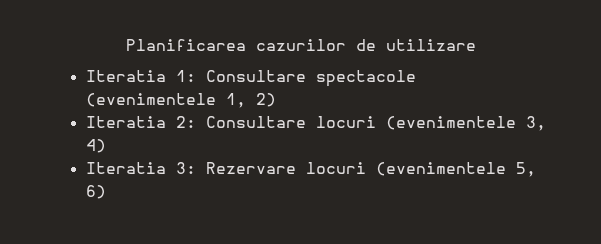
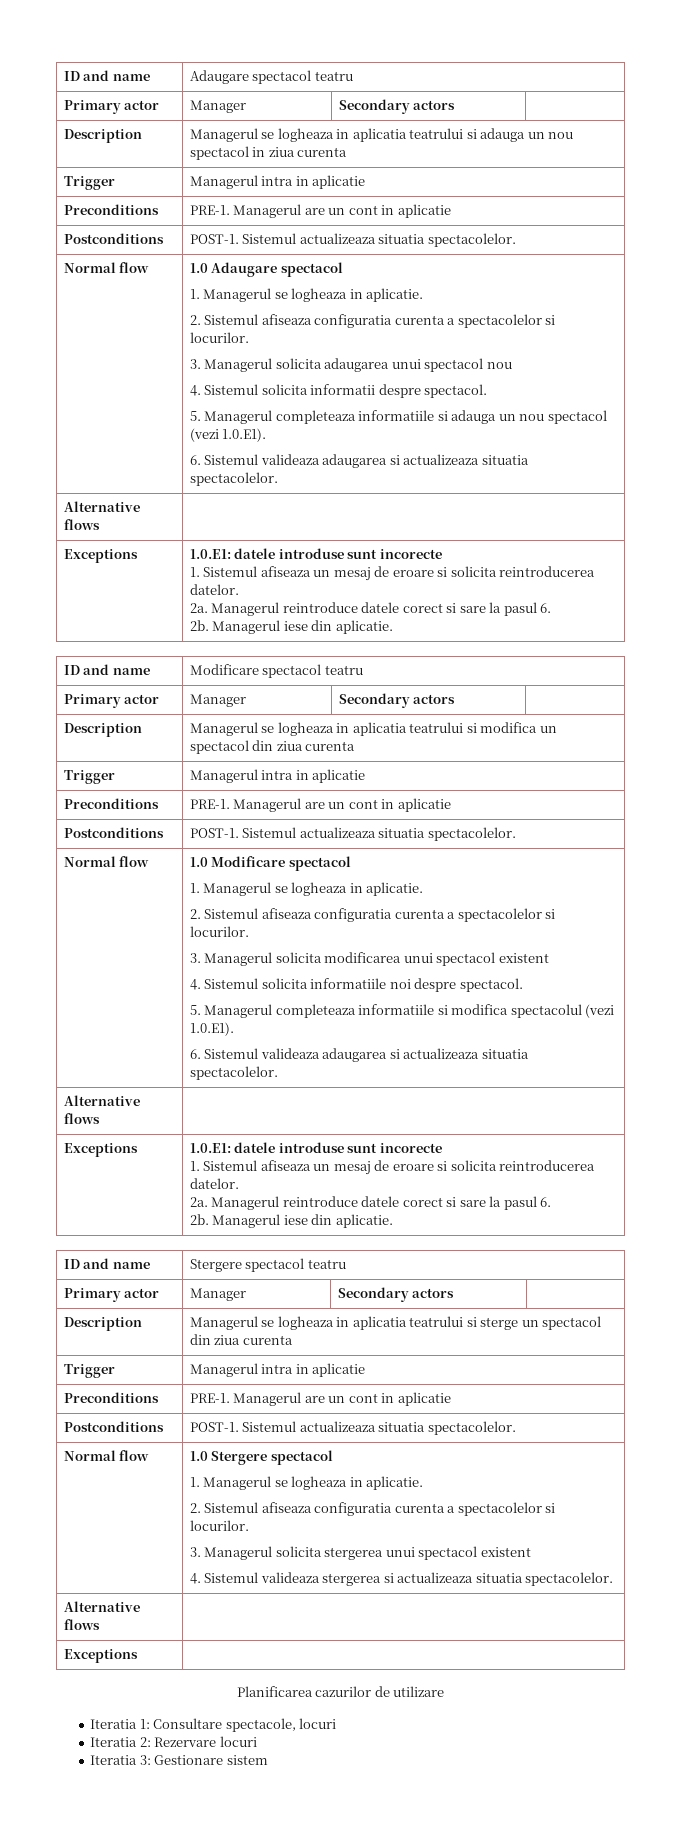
(125, 45) none -> [63,70,150,81] [189,70,353,84] [63,100,160,114] [189,100,246,113] [338,99,456,114] [63,129,142,143] [189,128,574,142] [189,146,348,160] [63,176,115,190] [189,175,366,189] [63,204,159,215] [189,204,451,218] [63,233,164,244] [189,233,516,247] [63,262,150,273] [189,262,343,277] [189,288,424,302] [189,314,556,328] [189,332,249,343] [189,358,512,372] [189,384,488,398] [189,410,607,424] [189,428,267,442] [189,454,529,468] [189,472,278,486] [63,501,140,512] [63,519,100,530] [63,549,138,563] [189,548,442,559] [189,566,596,581] [189,584,239,595] [189,602,552,616] [189,620,393,634] [63,664,150,675] [189,664,363,678] [63,694,160,708] [189,694,246,707] [338,693,456,708] [63,723,142,737] [189,722,557,736] [189,740,356,754] [63,770,115,784] [189,769,366,783] [63,798,159,809] [189,798,451,812] [63,827,164,838] [189,827,516,841] [63,856,150,867] [189,856,351,871] [189,882,424,896] [189,908,556,922] [189,926,249,937] [189,952,549,966] [189,978,523,992] [189,1004,615,1018] [189,1022,234,1036] [189,1048,529,1062] [189,1066,278,1080] [63,1095,140,1106] [63,1113,100,1124] [63,1143,138,1157] [189,1142,442,1153] [189,1160,596,1175] [189,1178,239,1189] [189,1196,552,1210] [189,1214,393,1228] [63,1258,150,1269] [189,1258,346,1272] [63,1288,160,1302] [189,1288,246,1301] [337,1287,455,1302] [63,1317,142,1331] [189,1316,602,1330] [189,1334,293,1345] [63,1364,115,1378] [189,1363,366,1377] [63,1392,159,1403] [189,1392,451,1406] [63,1421,164,1432] [189,1421,516,1435] [63,1450,150,1461] [189,1450,333,1465] [189,1476,424,1490] [189,1502,556,1516] [189,1520,249,1531] [189,1546,531,1560] [189,1572,614,1586] [63,1601,140,1612] [63,1619,100,1630] [63,1649,138,1663] ID and name | Adaugare spectacol teatru // Primary actor | Manager | Secondary actors | // Description | Managerul se logheaza in aplicatia teatrului si adauga un nou spectacol in ziua curenta // Trigger | Managerul intra in aplicatie // Preconditions | PRE-1. Managerul are un cont in aplicatie // Postconditions | POST-1. Sistemul actualizeaza situatia spectacolelor. // Normal flow | 1.0 Adaugare spectacol // 1. Managerul se logheaza in aplicatie. // 2. Sistemul afiseaza configuratia curenta a spectacolelor si locurilor. // 3. Managerul solicita adaugarea unui spectacol nou // 4. Sistemul solicita informatii despre spectacol. // 5. Managerul completeaza informatiile si adauga un nou spectacol (vezi 1.0.E1). // 6. Sistemul valideaza adaugarea si actualizeaza situatia spectacolelor. // Alternative flows | // Exceptions | 1.0.E1: datele introduse sunt incorecte // 1. Sistemul afiseaza un mesaj de eroare si solicita reintroducerea datelor. // 2a. Managerul reintroduce datele corect si sare la pasul 6. // 2b. Managerul iese din aplicatie. // ID and name | Modificare spectacol teatru // Primary actor | Manager | Secondary actors | // Description | Managerul se logheaza in aplicatia teatrului si modifica un spectacol din ziua curenta // Trigger | Managerul intra in aplicatie // Preconditions | PRE-1. Managerul are un cont in aplicatie // Postconditions | POST-1. Sistemul actualizeaza situatia spectacolelor. // Normal flow | 1.0 Modificare spectacol // 1. Managerul se logheaza in aplicatie. // 2. Sistemul afiseaza configuratia curenta a spectacolelor si locurilor. // 3. Managerul solicita modificarea unui spectacol existent // 4. Sistemul solicita informatiile noi despre spectacol. // 5. Managerul completeaza informatiile si modifica spectacolul (vezi 1.0.E1). // 6. Sistemul valideaza adaugarea si actualizeaza situatia spectacolelor. // Alternative flows | // Exceptions | 1.0.E1: datele introduse sunt incorecte // 1. Sistemul afiseaza un mesaj de eroare si solicita reintroducerea datelor. // 2a. Managerul reintroduce datele corect si sare la pasul 6. // 2b. Managerul iese din aplicatie. // ID and name | Stergere spectacol teatru // Primary actor | Manager | Secondary actors | // Description | Managerul se logheaza in aplicatia teatrului si sterge un spectacol din ziua curenta // Trigger | Managerul intra in aplicatie // Preconditions | PRE-1. Managerul are un cont in aplicatie // Postconditions | POST-1. Sistemul actualizeaza situatia spectacolelor. // Normal flow | 1.0 Stergere spectacol // 1. Managerul se logheaza in aplicatie. // 2. Sistemul afiseaza configuratia curenta a spectacolelor si locurilor. // 3. Managerul solicita stergerea unui spectacol existent // 4. Sistemul valideaza stergerea si actualizeaza situatia spectacolelor. // Alternative flows | // Exceptions | //
[315,70,416,87] [85,93,276,108] spectacole (evenimentele 1, 2) -> [225,1718,337,1732] spectacole, locuri
[205,116,546,131] [85,139,106,153] Consultare locuri (evenimentele 3, 4) -> [154,1736,257,1747] Rezervare locuri
[205,162,536,177] [85,185,106,199] Rezervare locuri (evenimentele 5, 6) -> [154,1755,268,1765] Gestionare sistem

